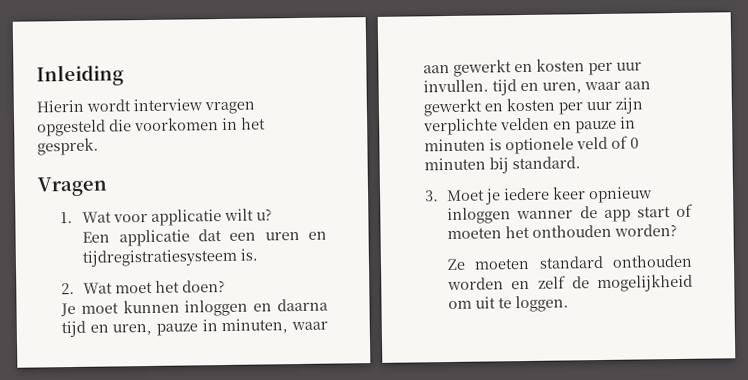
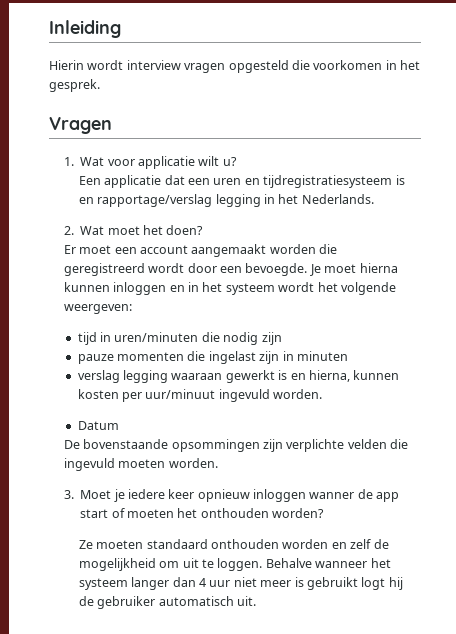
[240,248,259,261] is. -> [395,175,405,185] [78,194,374,207] is en rapportage/verslag legging in het Nederlands.
(226, 286) none -> [63,244,338,257] [63,263,308,276] Er moet een account aangemaakt worden die geregistreerd wordt door een bevoegde.
(119, 308) none -> [359,263,398,273] hierna
[277,298,328,312] [61,318,328,338] [423,58,643,77] [423,79,652,96] [423,97,645,117] [423,116,637,136] [424,135,640,155] [424,156,582,174] daarna tijd en uren, pauze in minuten, waar aan gewerkt en kosten per uur invullen. tijd en uren, waar aan gewerkt en kosten per uur zijn verplichte velden en pauze in minuten is optionele veld of 0 minuten bij standard. -> [188,282,396,295] [63,304,132,314] [77,332,282,345] [77,351,348,364] [77,370,400,383] [77,389,323,402] [77,421,119,430] [63,439,409,452] [63,458,218,471] in het systeem wordt het volgende weergeven: // tijd in uren/minuten die nodig zijn // pauze momenten die ingelast zijn in minuten // verslag legging waaraan gewerkt is en hierna, kunnen kosten per uur/minuut ingevuld worden. // Datum // De bovenstaande opsommingen zijn verplichte velden die ingevuld moeten worden.
[538,255,604,269] standard -> [146,539,208,549] standaard
(570, 304) none -> [265,558,391,568] [78,577,403,590] [78,596,257,609] Behalve wanneer het systeem langer dan 4 uur niet meer is gebruikt logt hij de gebruiker automatisch uit.

